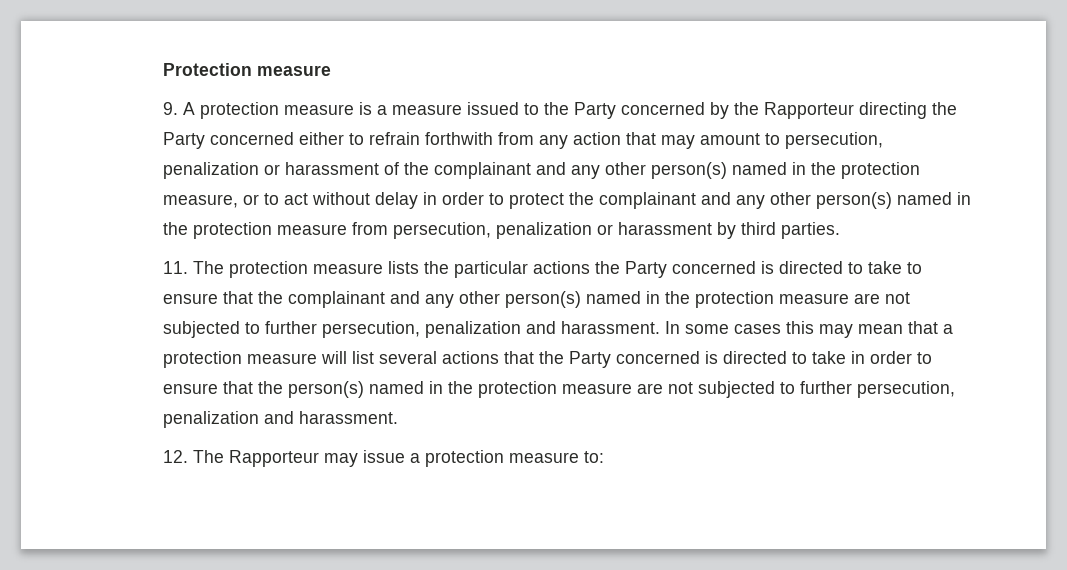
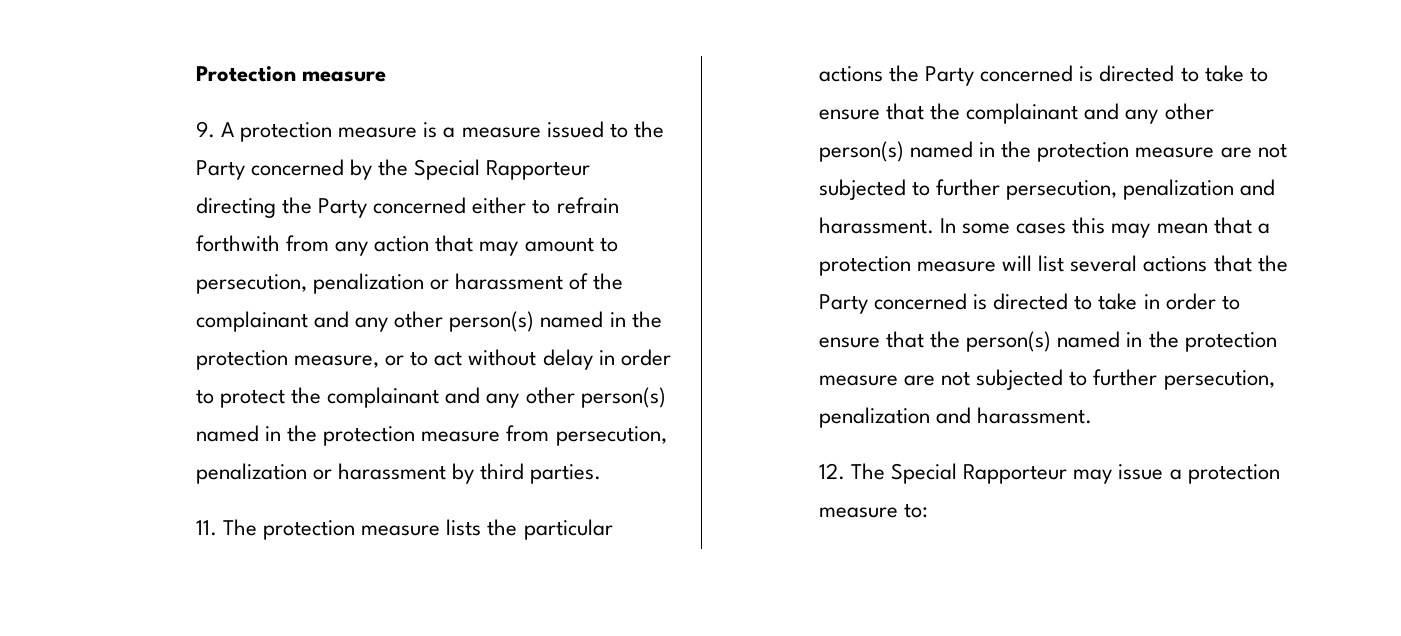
(759, 108) none -> [414,159,481,180] Special
(224, 456) none -> [891,463,958,484] Special

